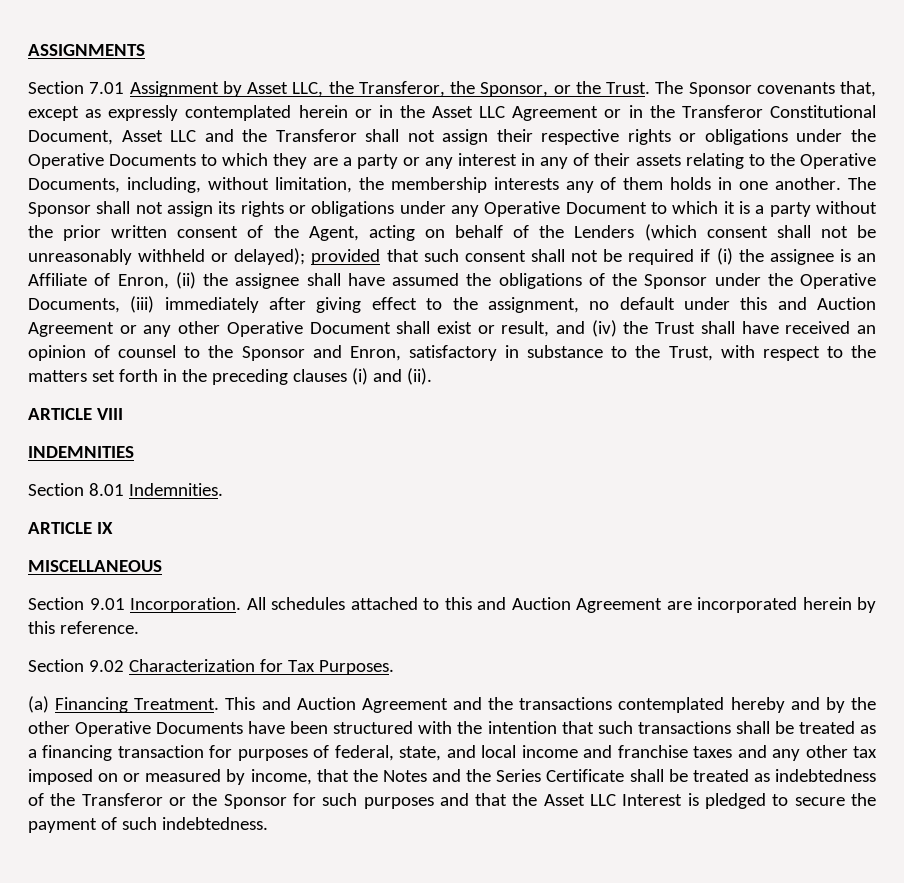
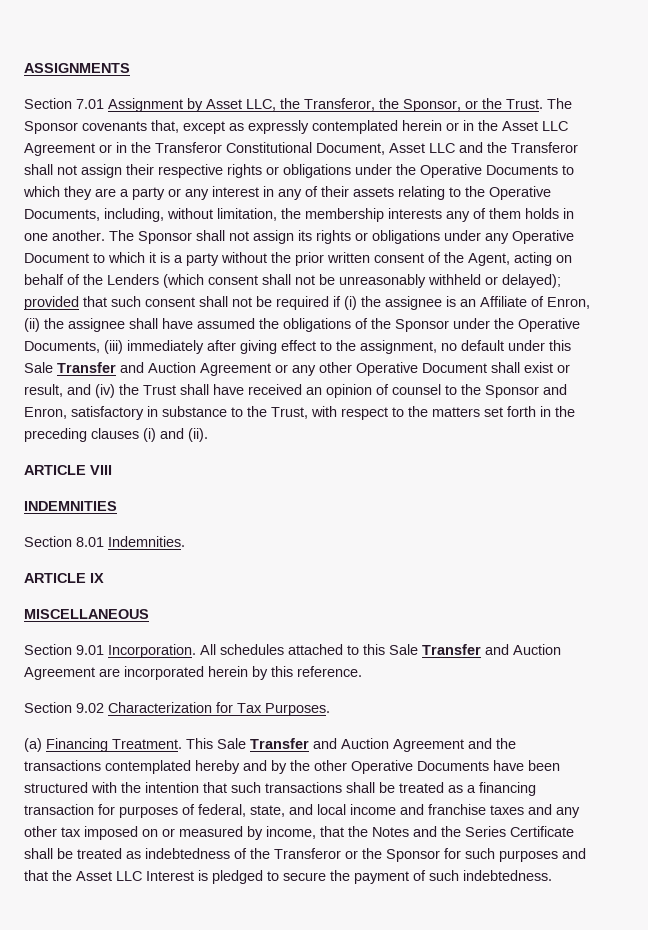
(768, 303) none -> [24,362,116,373] Sale Transfer
(472, 603) none -> [389,644,481,655] Sale Transfer
(256, 703) none -> [217,738,309,749] Sale Transfer

